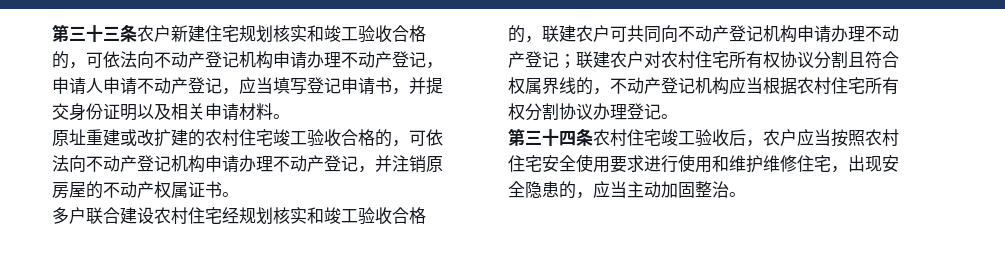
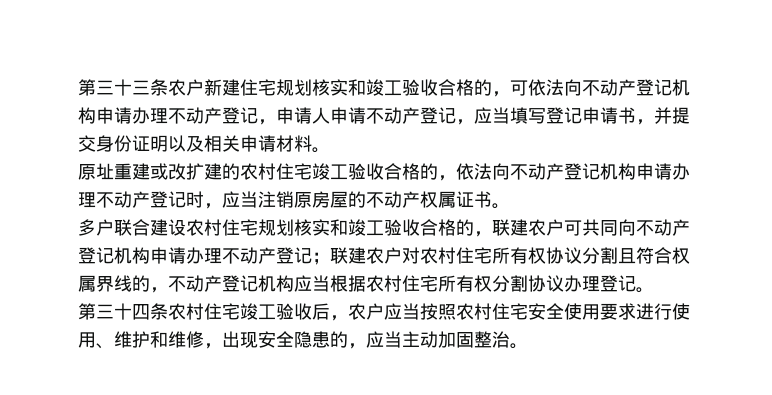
[409,130,426,146] 可 -> (456, 178) none
[358,155,392,173] ，并 -> [186,191,258,209] 时，应当
[222,207,239,224] 经 -> (258, 227) none
[712,155,831,173] 和维护维修住宅 -> [96,331,204,349] 、维护和维修

